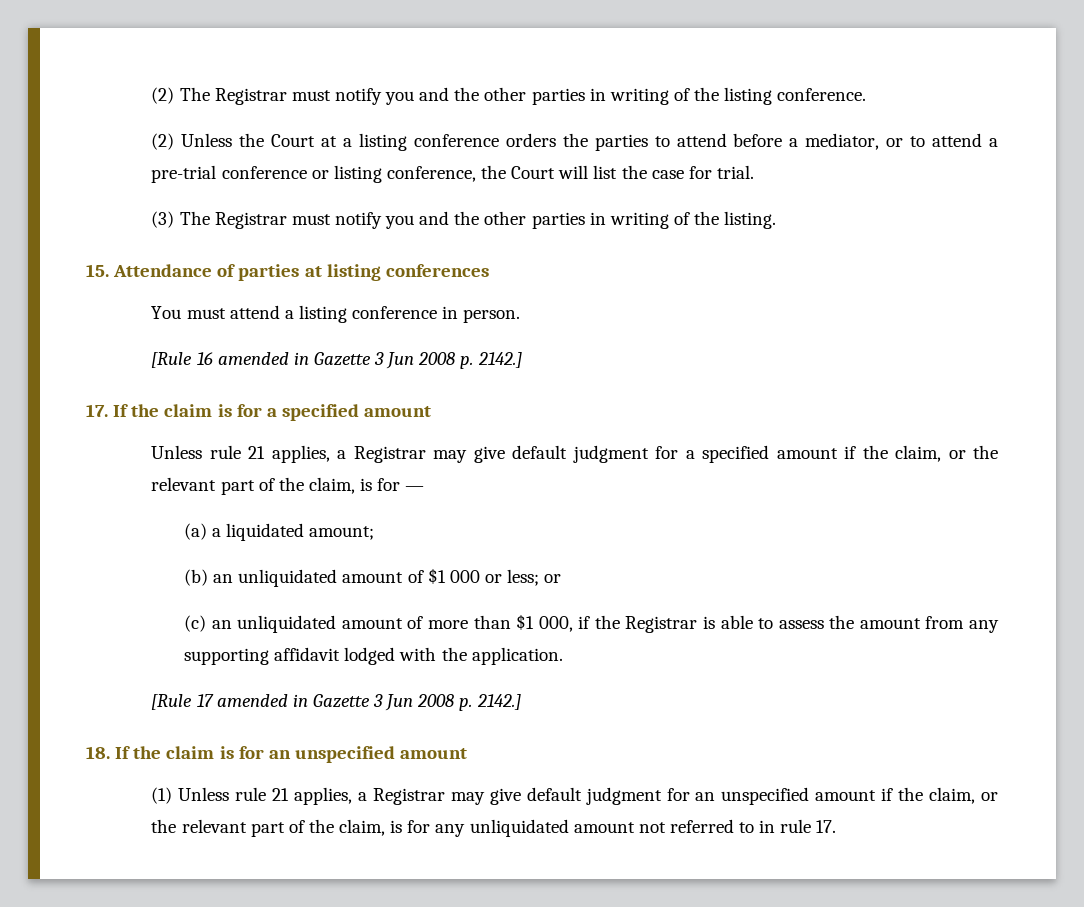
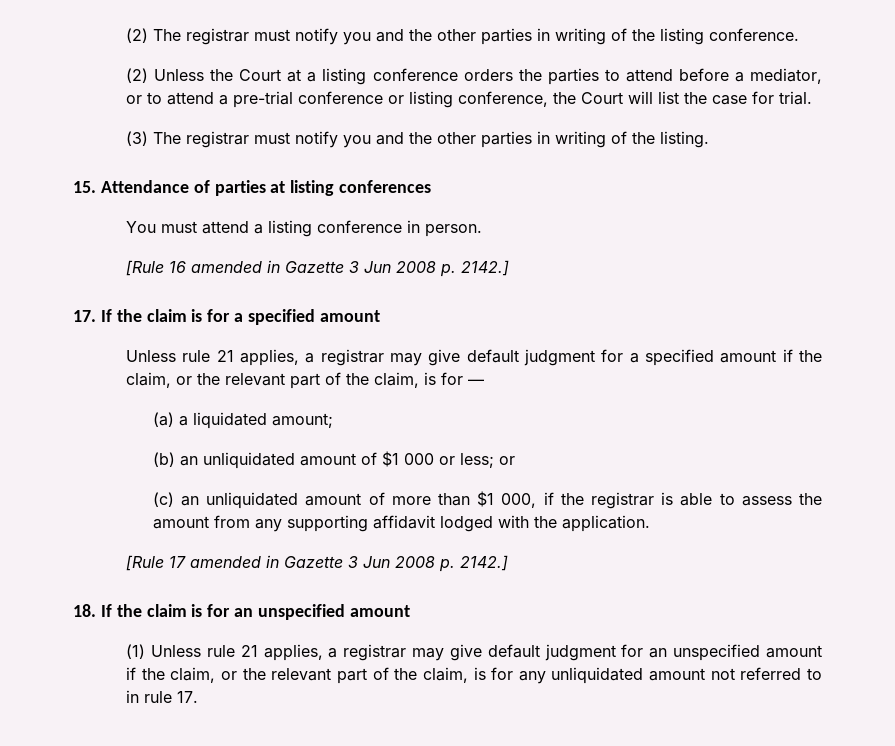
[214,88,287,105] Registrar -> [186,28,250,45] registrar
[214,212,287,229] Registrar -> [186,131,250,148] registrar
[353,446,426,463] Registrar -> [320,349,384,366] registrar
[625,616,698,633] Registrar -> [590,492,654,509] registrar
[372,788,445,805] Registrar -> [343,644,407,661] registrar

